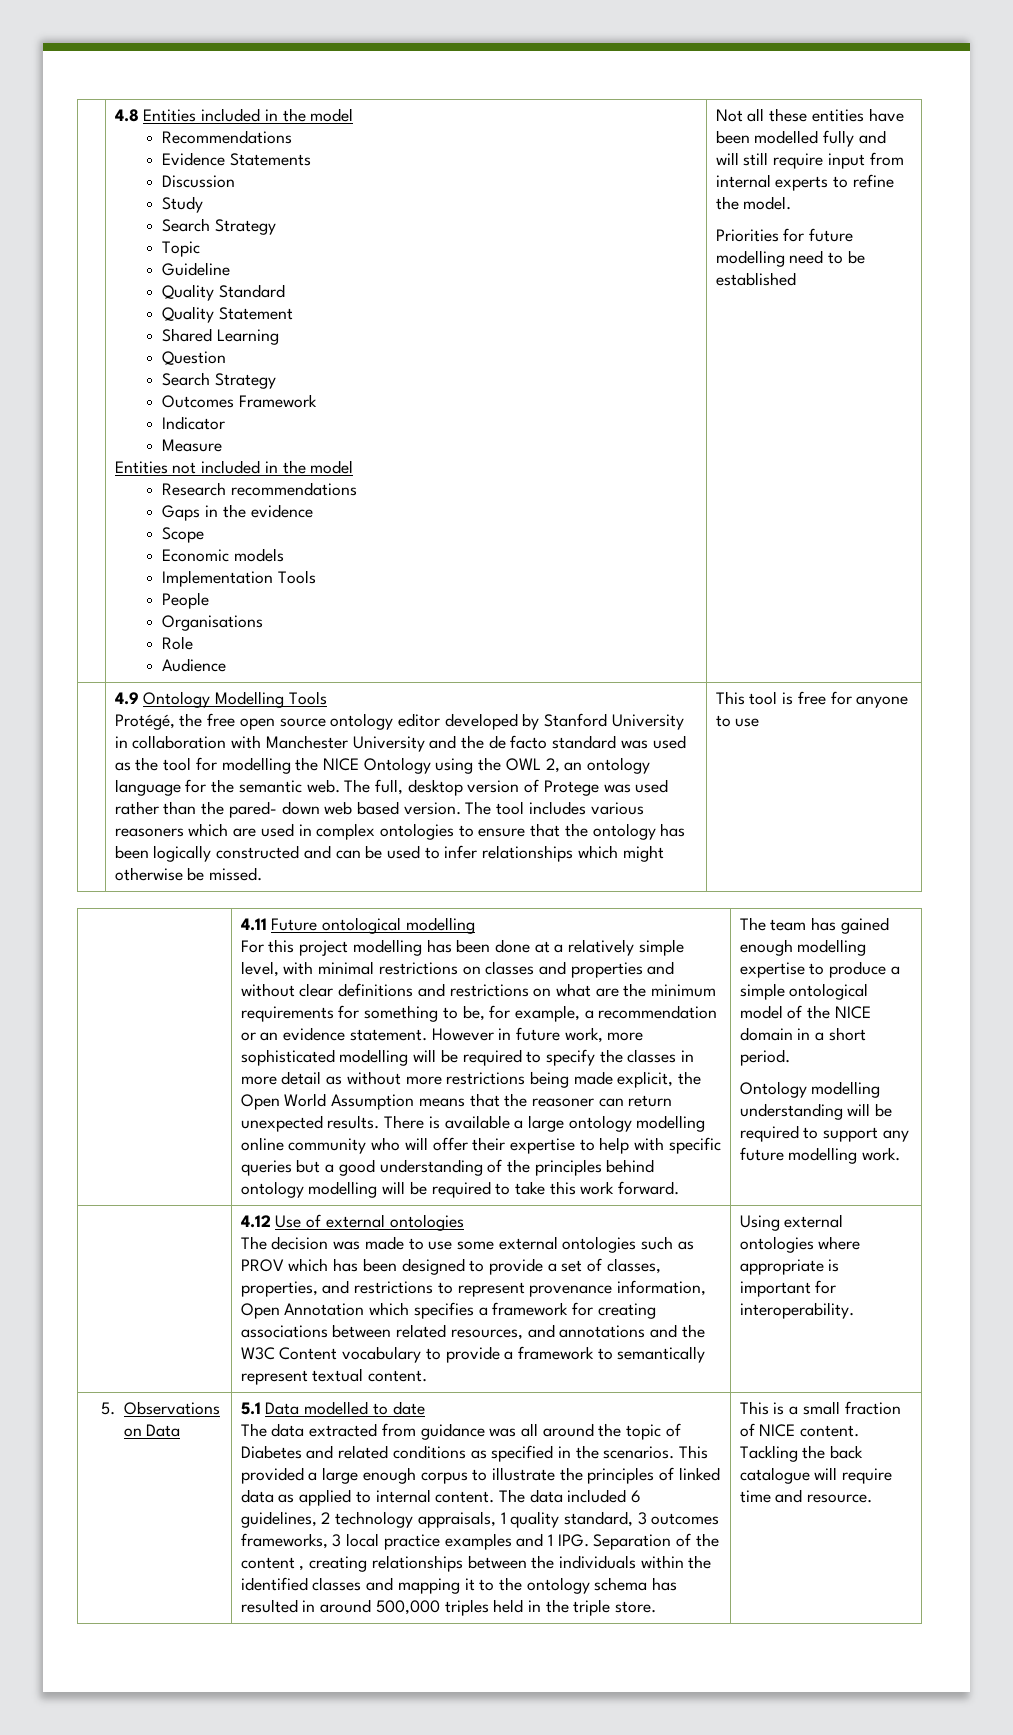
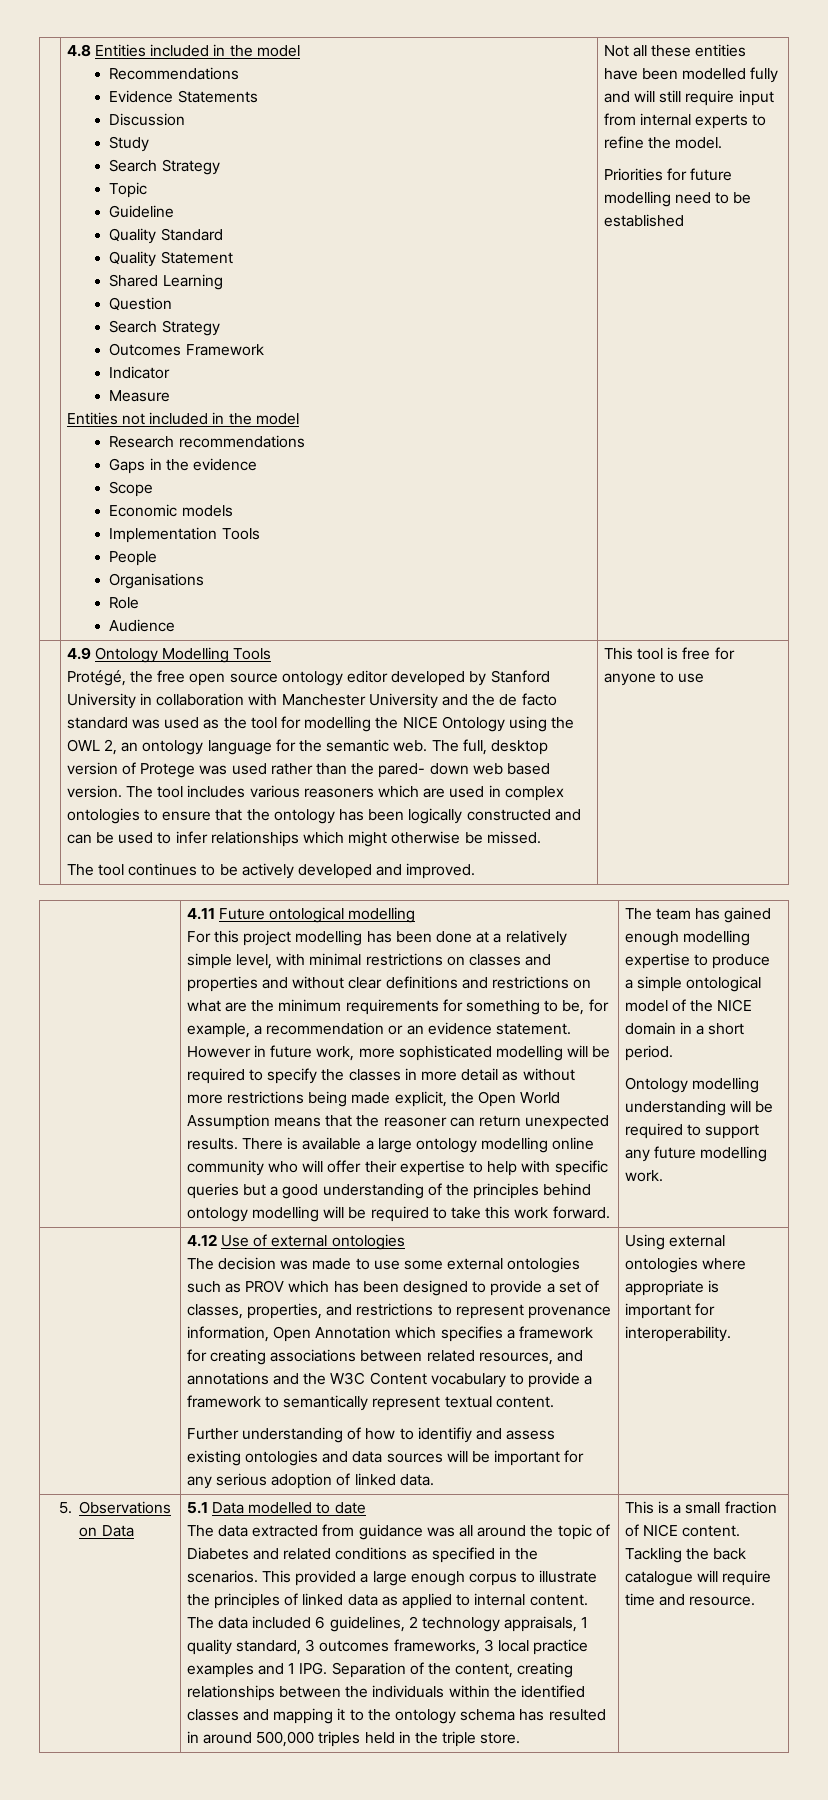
(263, 874) none -> [66,863,476,879] // The tool continues to be actively developed and improved.
(428, 1376) none -> [186,1427,556,1443] [186,1450,585,1466] [186,1473,434,1489] // Further understanding of how to identifiy and assess existing ontologies and data sources will be important for any serious adoption of linked data.
[240,1557,305,1571] content , -> [455,1663,514,1678] content,

